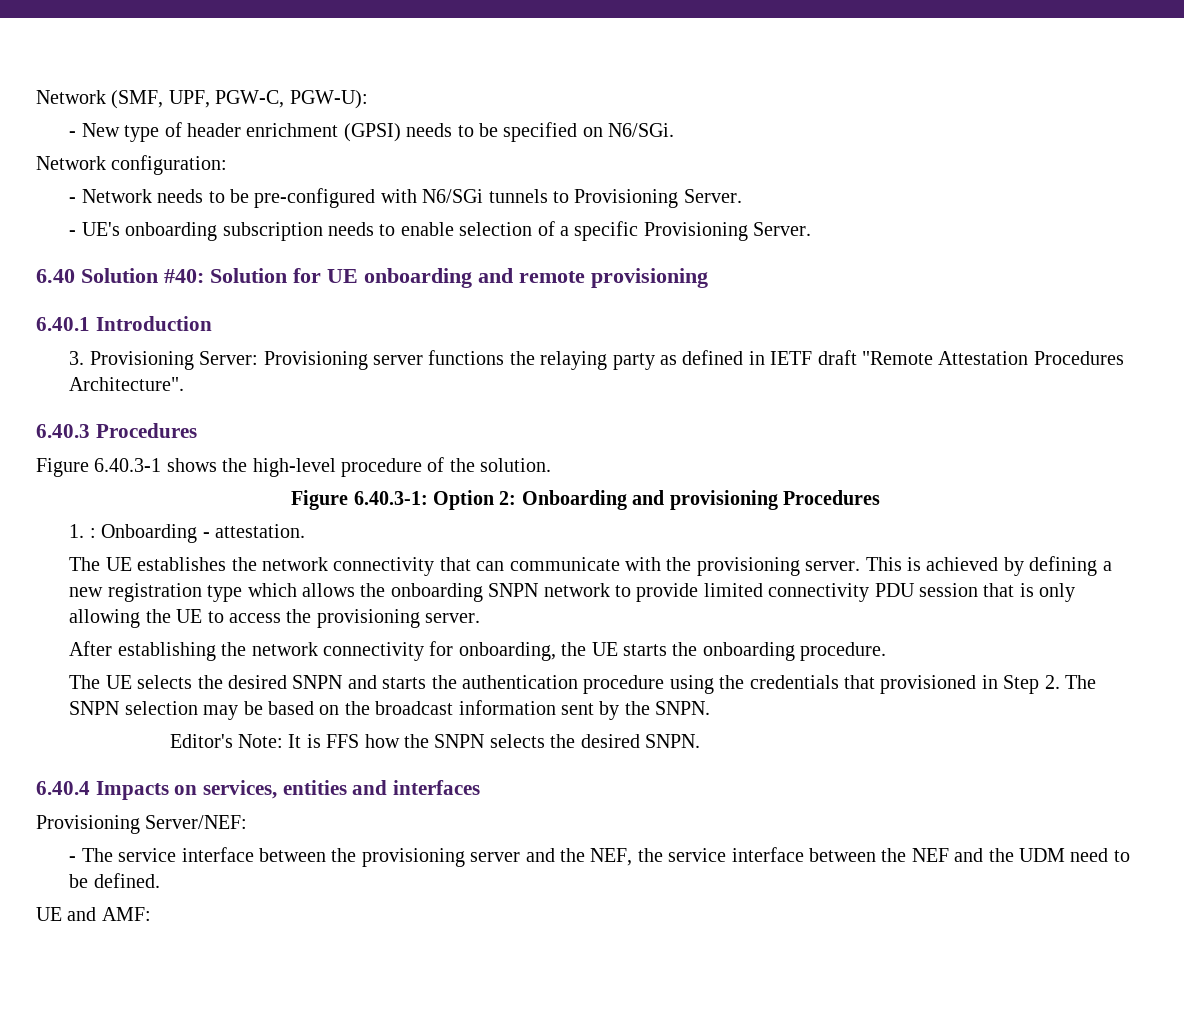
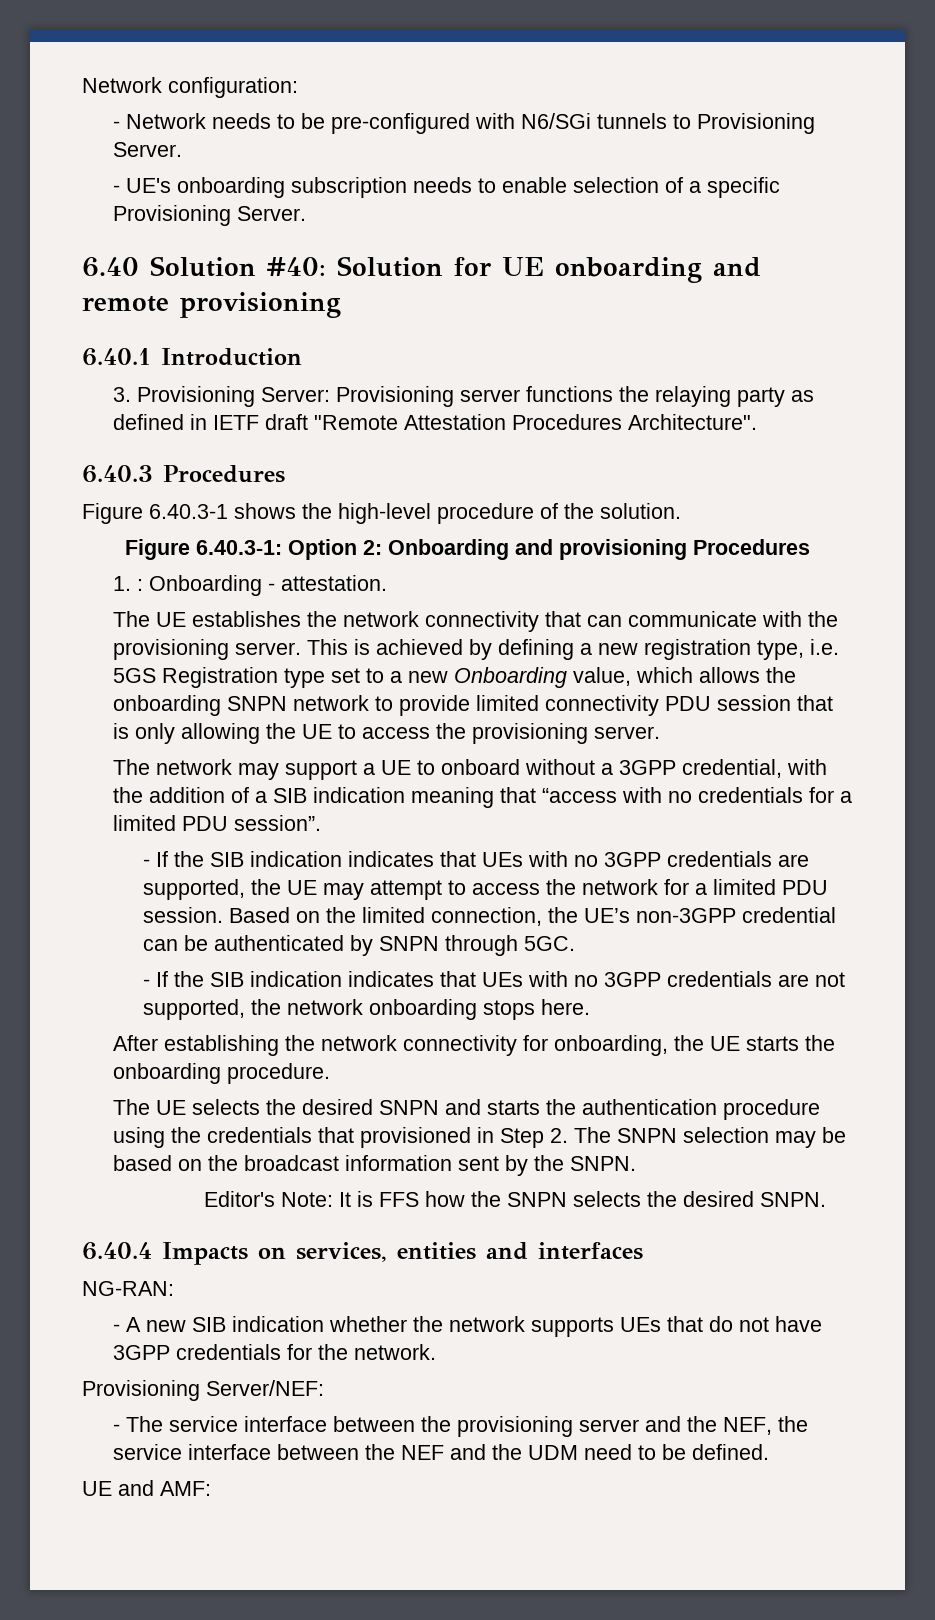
[36,90,368,109] [69,122,675,142] [36,156,106,170] Network (SMF, UPF, PGW-C, PGW-U): // - New type of header enrichment (GPSI) needs to be specified on N6/SGi. // Network -> [82,77,162,93] Network
[207,585,243,602] type -> [756,639,839,660] [112,667,631,688] type, i.e. 5GS Registration type set to a new Onboarding value,
(481, 618) none -> [112,759,827,780] [112,787,852,808] [112,815,321,831] [143,851,810,867] [143,879,829,900] [143,907,837,926] [143,935,576,956] [143,971,846,987] [143,999,591,1020] // The network may support a UE to onboard without a 3GPP credential, with the addition of a SIB indication meaning that “access with no credentials for a limited PDU session”. // - If the SIB indication indicates that UEs with no 3GPP credentials are supported, the UE may attempt to access the network for a limited PDU session. Based on the limited connection, the UE’s non-3GPP credential can be authenticated by SNPN through 5GC. // - If the SIB indication indicates that UEs with no 3GPP credentials are not supported, the network onboarding stops here.
(481, 787) none -> [82,1281,174,1296] [112,1316,822,1337] [112,1344,436,1360] // NG-RAN: // - A new SIB indication whether the network supports UEs that do not have 3GPP credentials for the network.

